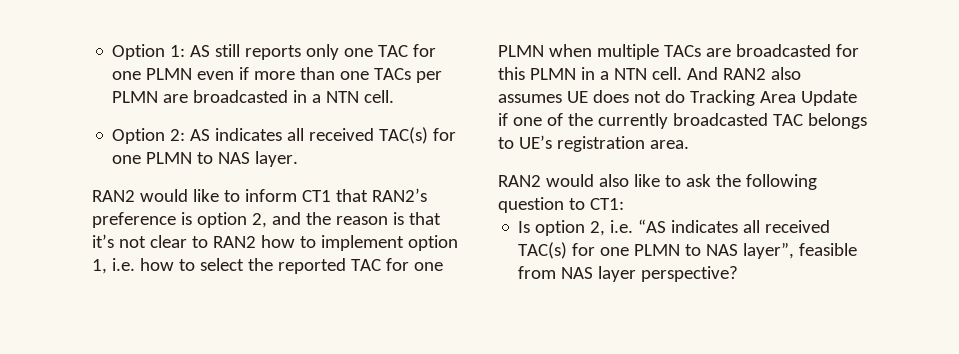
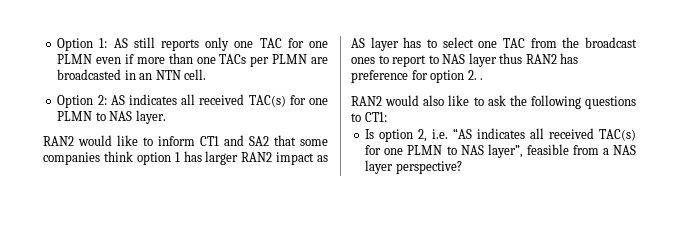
[312,94,322,103] a -> [139,73,153,80] an
[335,188,427,202] [92,212,441,228] [92,234,458,251] [92,258,443,274] [498,44,859,60] [498,67,801,80] [498,90,857,106] [498,113,867,129] [498,135,689,152] that RAN2’s preference is option 2, and the reason is that it’s not clear to RAN2 how to implement option 1, i.e. how to select the reported TAC for one PLMN when multiple TACs are broadcasted for this PLMN in a NTN cell. And RAN2 also assumes UE does not do Tracking Area Update if one of the currently broadcasted TAC belongs to UE’s registration area. -> [224,135,328,146] [43,151,328,165] [351,37,637,51] [351,53,579,67] [351,70,484,83] and SA2 that some companies think option 1 has larger RAN2 impact as AS layer has to select one TAC from the broadcast ones to report to NAS layer thus RAN2 has preference for option 2. .
[498,197,564,213] question -> [585,96,636,109] questions
(557, 272) none -> [602,148,609,155] a

